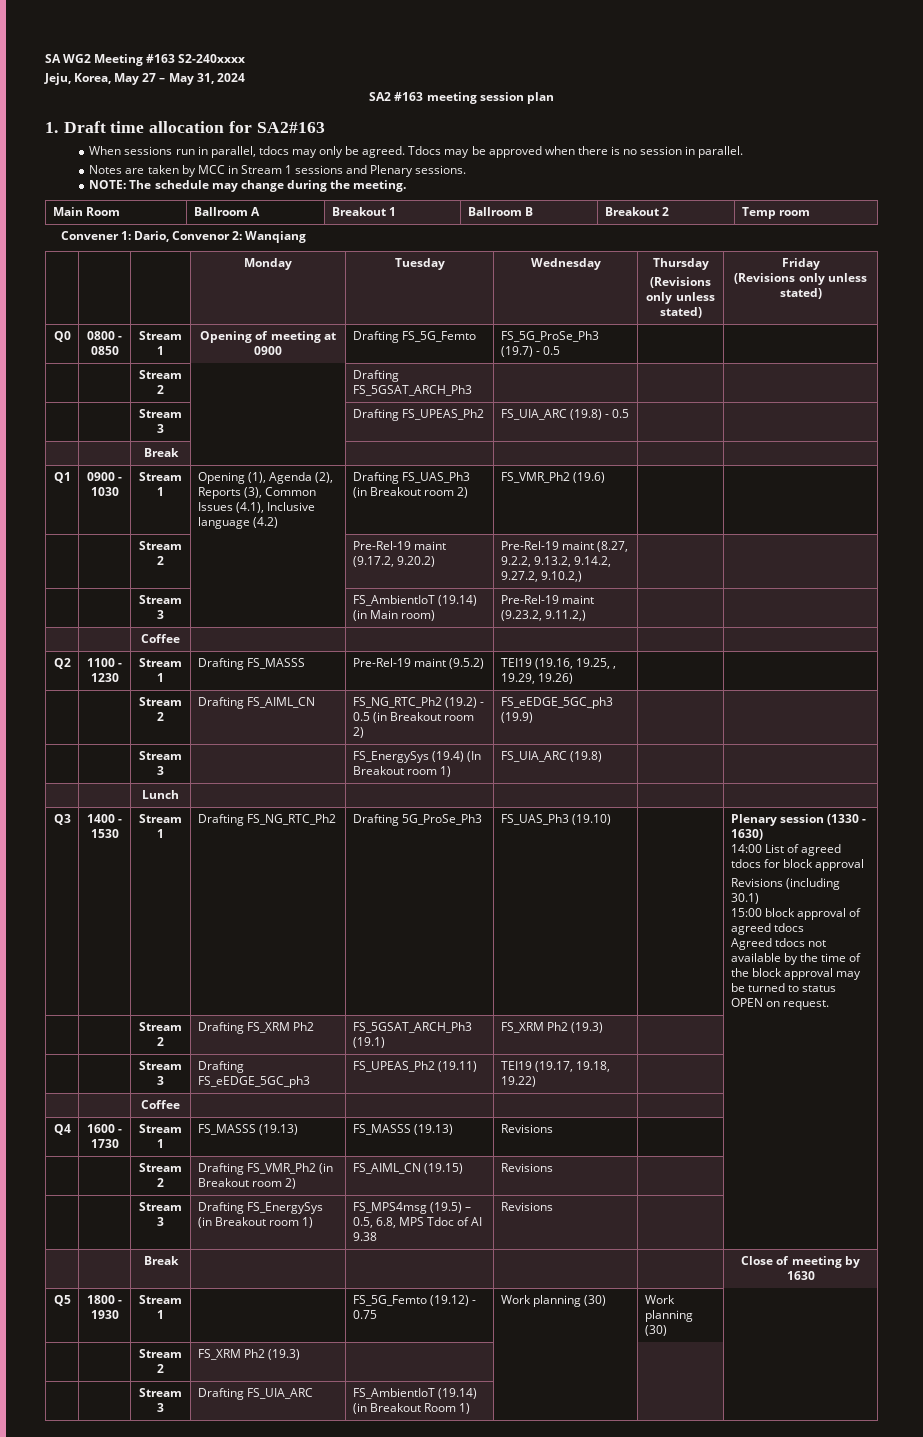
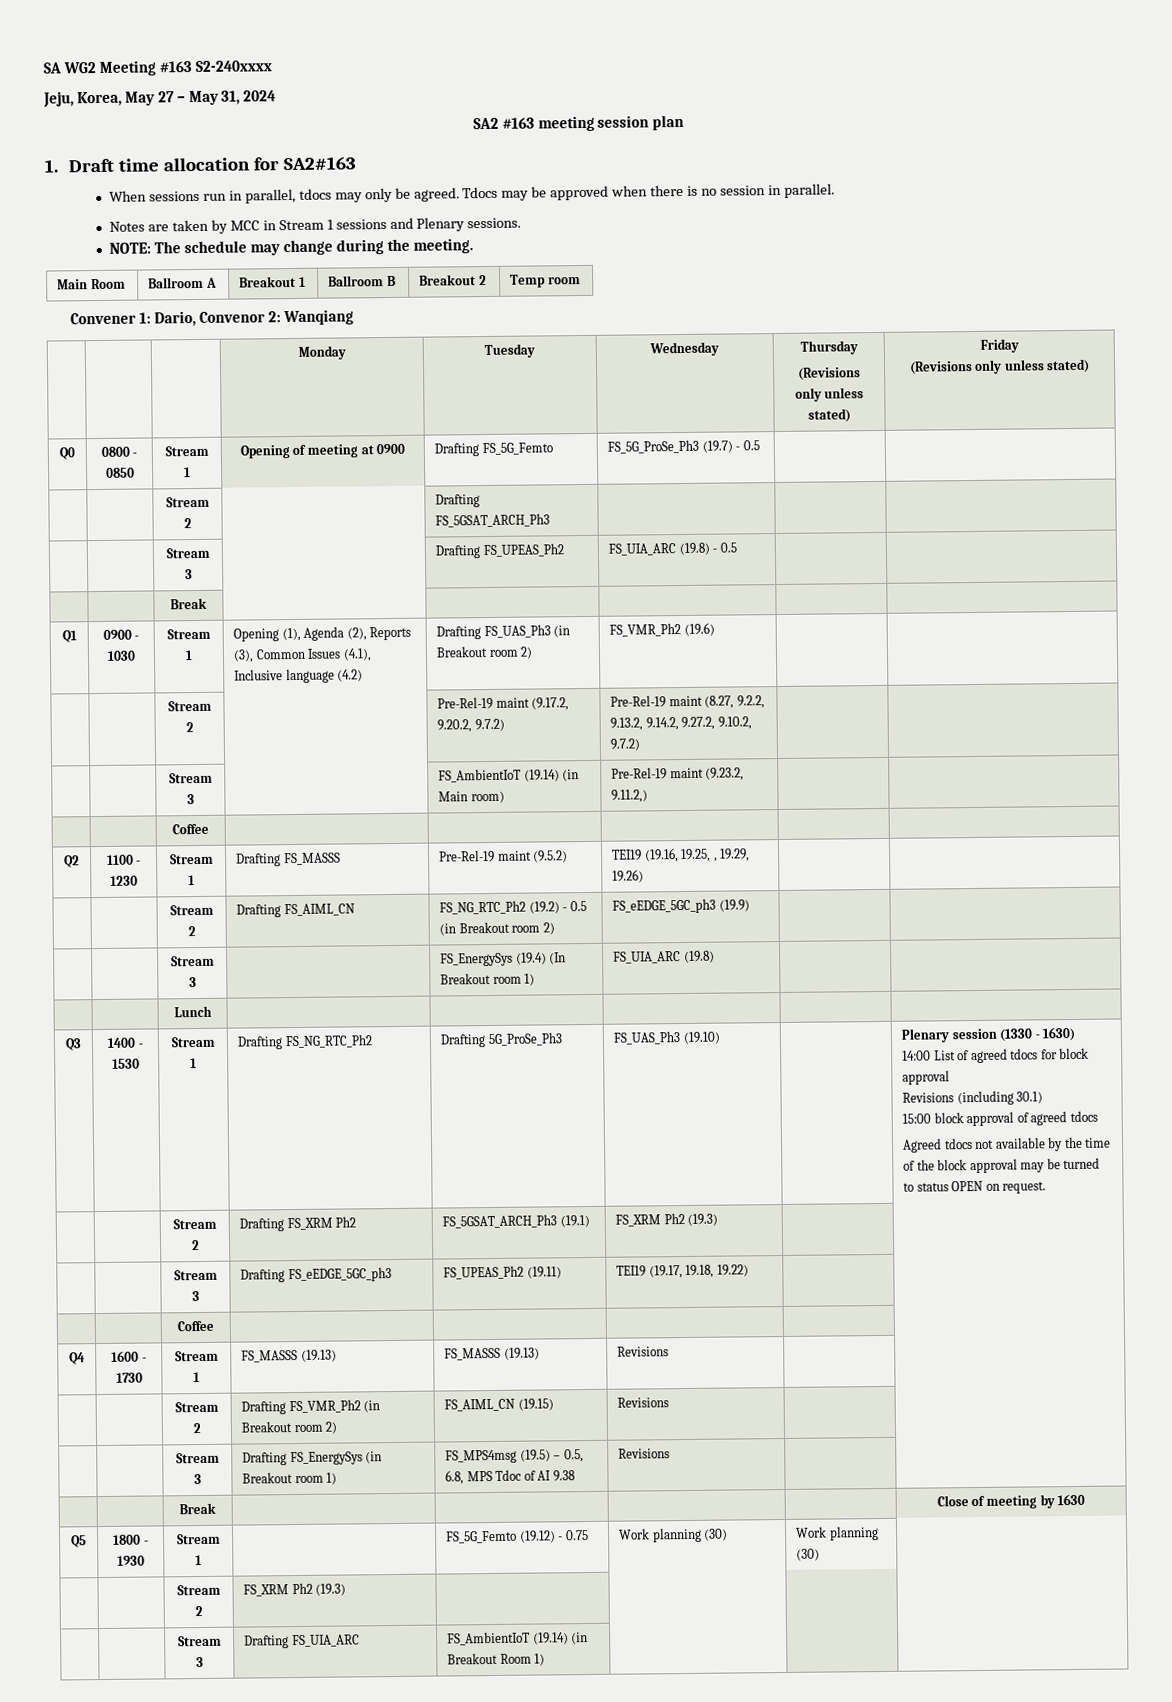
[396,556,435,567] 9.20.2) -> [437,718,505,733] 9.20.2, 9.7.2)
[540,571,582,582] 9.10.2,) -> [717,716,752,730] [610,738,641,751] 9.10.2, 9.7.2)

